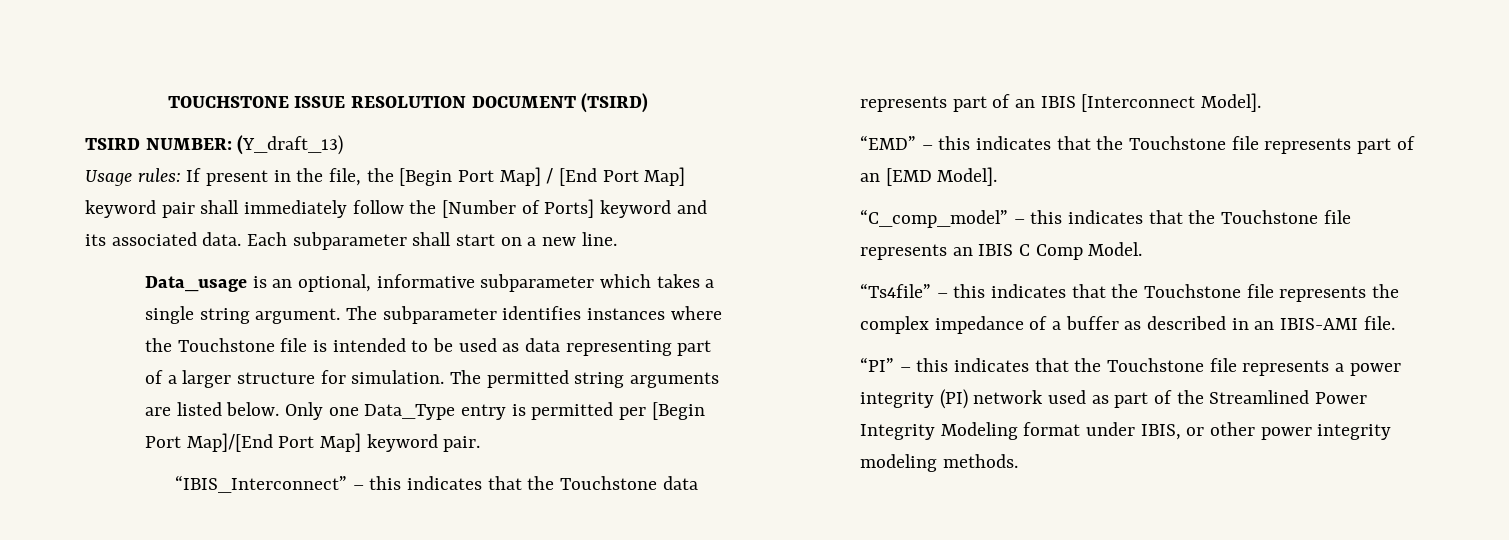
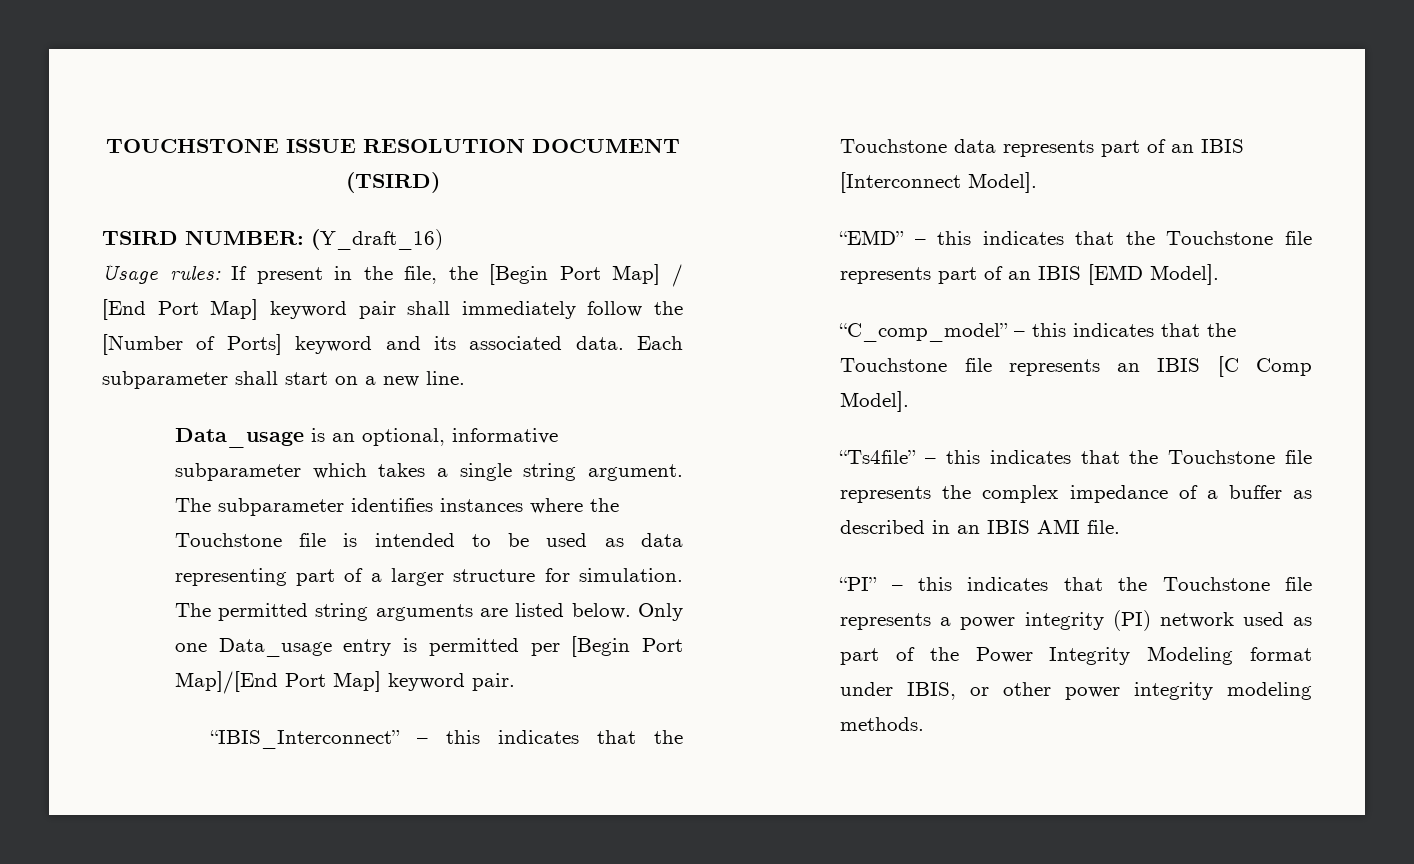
[237,135,344,155] (Y_draft_13) -> [311,229,443,250] (Y_draft_16)
[364,404,456,420] Data_Type -> [218,638,332,657] Data_usage
(880, 177) none -> [1038,266,1082,280] IBIS
[1018,242,1143,260] C Comp Model. -> [1217,356,1312,377] [840,391,910,412] [C Comp Model].
[1279,318,1358,330] IBIS-AMI -> [987,519,1081,534] IBIS AMI
[1209,390,1310,404] Streamlined -> (959, 654) none

